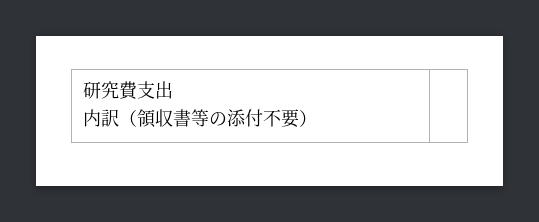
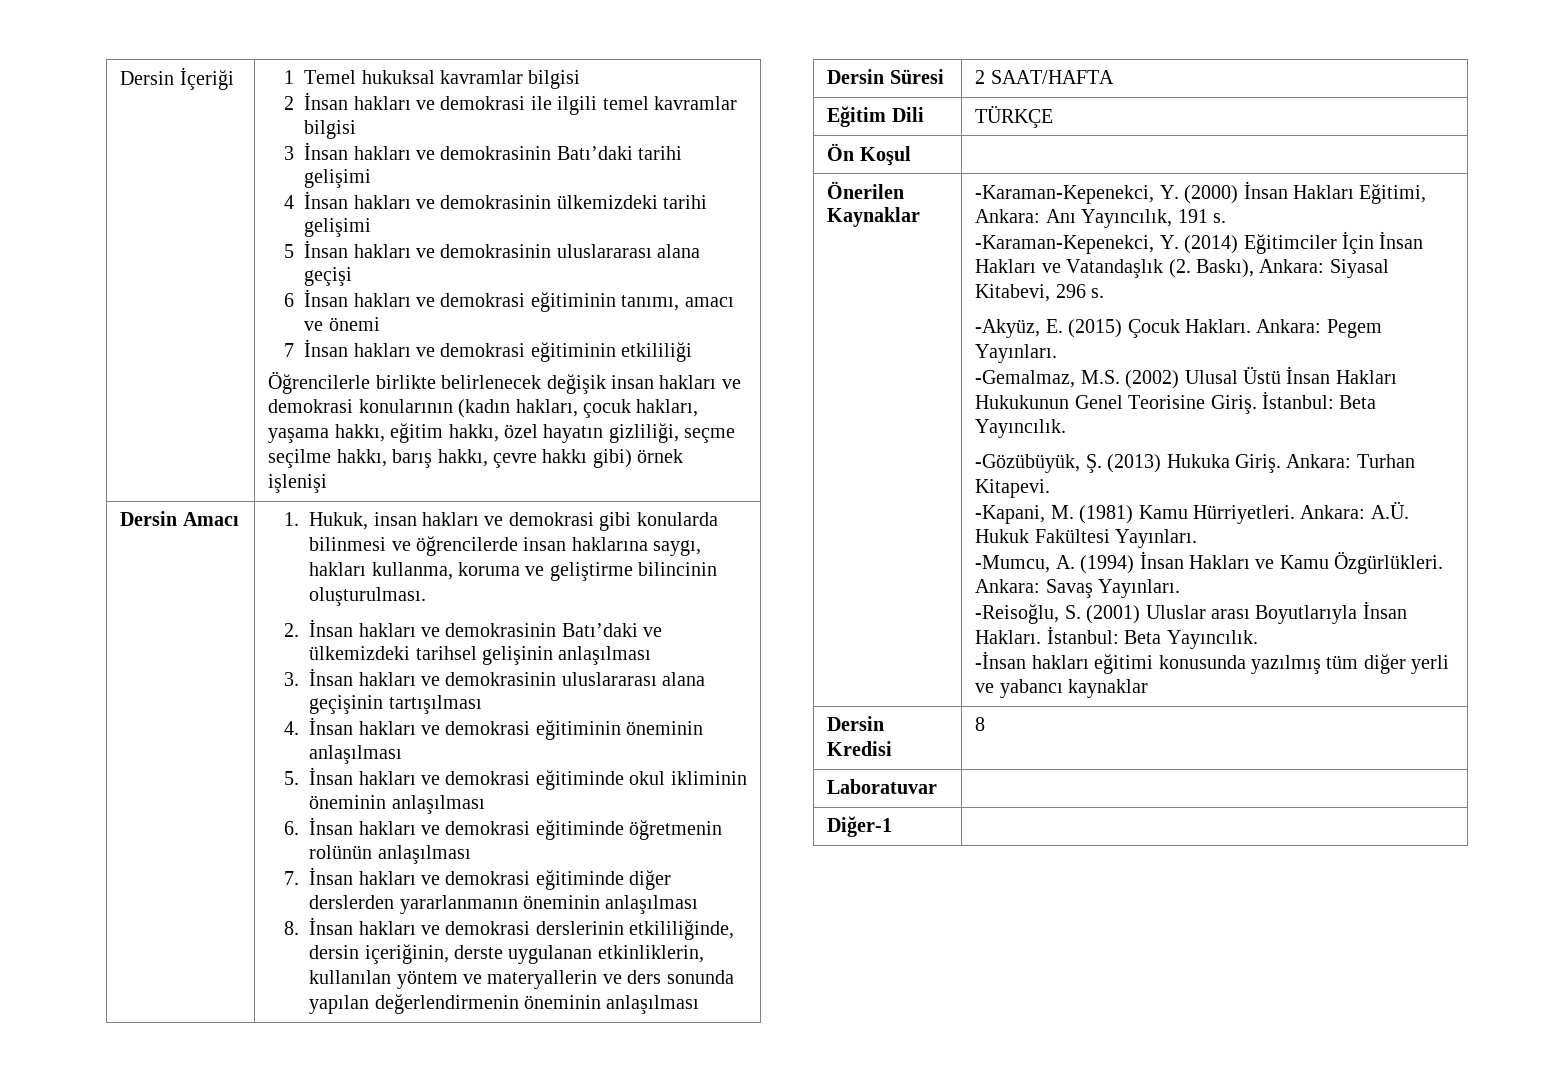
[83,81,174,100] [83,109,318,128] 研究費支出 // 内訳（領収書等の添付不要） -> [120,67,234,90] [284,70,581,89] [284,92,737,115] [304,120,357,139] [284,142,683,160] [304,169,372,188] [284,191,708,209] [304,218,372,237] [284,240,701,258] [304,267,353,286] [284,289,734,312] [304,317,380,331] [284,339,693,362] [268,371,741,394] [268,399,699,418] [268,423,736,443] [268,449,684,468] [268,474,328,493] [120,511,239,526] [284,512,718,531] [309,536,702,556] [309,562,718,581] [309,587,427,606] [284,619,663,637] [309,646,652,665] [284,668,706,686] [309,695,482,714] [284,717,704,740] [309,745,403,764] [284,767,747,790] [309,795,485,814] [284,817,723,840] [309,845,471,864] [284,867,672,890] [309,895,699,914] [284,917,735,940] [309,944,704,964] [309,970,734,989] [309,994,700,1014] [827,69,944,84] [975,70,1114,84] [827,106,924,127] [975,105,1054,128] [827,143,911,166] [827,181,905,199] [827,207,921,227] [975,181,1427,204] [975,209,1226,228] [975,231,1424,254] [975,259,1389,278] [975,284,1105,302] [975,319,1382,338] [975,344,1058,363] [975,366,1397,389] [975,391,1377,414] [975,419,1067,438] [975,454,1415,473] [975,479,1051,498] [975,501,1409,524] [975,529,1198,548] [975,551,1444,574] [975,579,1181,598] [975,601,1407,624] [975,626,1258,649] [975,651,1450,674] [975,679,1149,698] [827,716,885,731] [827,741,893,756] [975,717,986,731] [827,779,938,794] [827,816,893,837] Dersin İçeriği | 1 Temel hukuksal kavramlar bilgisi // 2 İnsan hakları ve demokrasi ile ilgili temel kavramlar bilgisi // 3 İnsan hakları ve demokrasinin Batı’daki tarihi gelişimi // 4 İnsan hakları ve demokrasinin ülkemizdeki tarihi gelişimi // 5 İnsan hakları ve demokrasinin uluslararası alana geçişi // 6 İnsan hakları ve demokrasi eğitiminin tanımı, amacı ve önemi // 7 İnsan hakları ve demokrasi eğitiminin etkililiği // Öğrencilerle birlikte belirlenecek değişik insan hakları ve demokrasi konularının (kadın hakları, çocuk hakları, yaşama hakkı, eğitim hakkı, özel hayatın gizliliği, seçme seçilme hakkı, barış hakkı, çevre hakkı gibi) örnek işlenişi // Dersin Amacı | 1. Hukuk, insan hakları ve demokrasi gibi konularda bilinmesi ve öğrencilerde insan haklarına saygı, hakları kullanma, koruma ve geliştirme bilincinin oluşturulması. // 2. İnsan hakları ve demokrasinin Batı’daki ve ülkemizdeki tarihsel gelişinin anlaşılması // 3. İnsan hakları ve demokrasinin uluslararası alana geçişinin tartışılması // 4. İnsan hakları ve demokrasi eğitiminin öneminin anlaşılması // 5. İnsan hakları ve demokrasi eğitiminde okul ikliminin öneminin anlaşılması // 6. İnsan hakları ve demokrasi eğitiminde öğretmenin rolünün anlaşılması // 7. İnsan hakları ve demokrasi eğitiminde diğer derslerden yararlanmanın öneminin anlaşılması // 8. İnsan hakları ve demokrasi derslerinin etkililiğinde, dersin içeriğinin, derste uygulanan etkinliklerin, kullanılan yöntem ve materyallerin ve ders sonunda yapılan değerlendirmenin öneminin anlaşılması // Dersin Süresi | 2 SAAT/HAFTA // Eğitim Dili | TÜRKÇE // Ön Koşul | // Önerilen Kaynaklar | -Karaman-Kepenekci, Y. (2000) İnsan Hakları Eğitimi, Ankara: Anı Yayıncılık, 191 s. // -Karaman-Kepenekci, Y. (2014) Eğitimciler İçin İnsan Hakları ve Vatandaşlık (2. Baskı), Ankara: Siyasal Kitabevi, 296 s. // -Akyüz, E. (2015) Çocuk Hakları. Ankara: Pegem Yayınları. // -Gemalmaz, M.S. (2002) Ulusal Üstü İnsan Hakları Hukukunun Genel Teorisine Giriş. İstanbul: Beta Yayıncılık. // -Gözübüyük, Ş. (2013) Hukuka Giriş. Ankara: Turhan Kitapevi. // -Kapani, M. (1981) Kamu Hürriyetleri. Ankara: A.Ü. Hukuk Fakültesi Yayınları. // -Mumcu, A. (1994) İnsan Hakları ve Kamu Özgürlükleri. Ankara: Savaş Yayınları. // -Reisoğlu, S. (2001) Uluslar arası Boyutlarıyla İnsan Hakları. İstanbul: Beta Yayıncılık. // -İnsan hakları eğitimi konusunda yazılmış tüm diğer yerli ve yabancı kaynaklar // Dersin Kredisi | 8 // Laboratuvar | // Diğer-1

